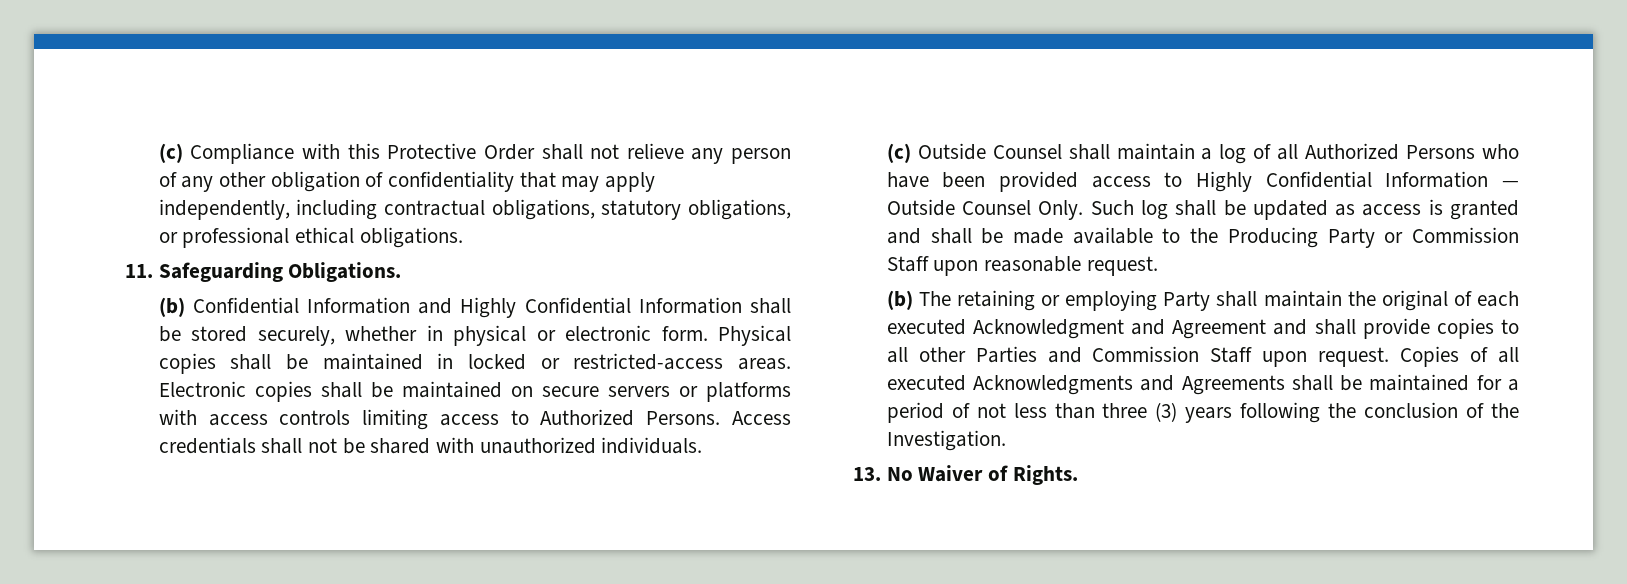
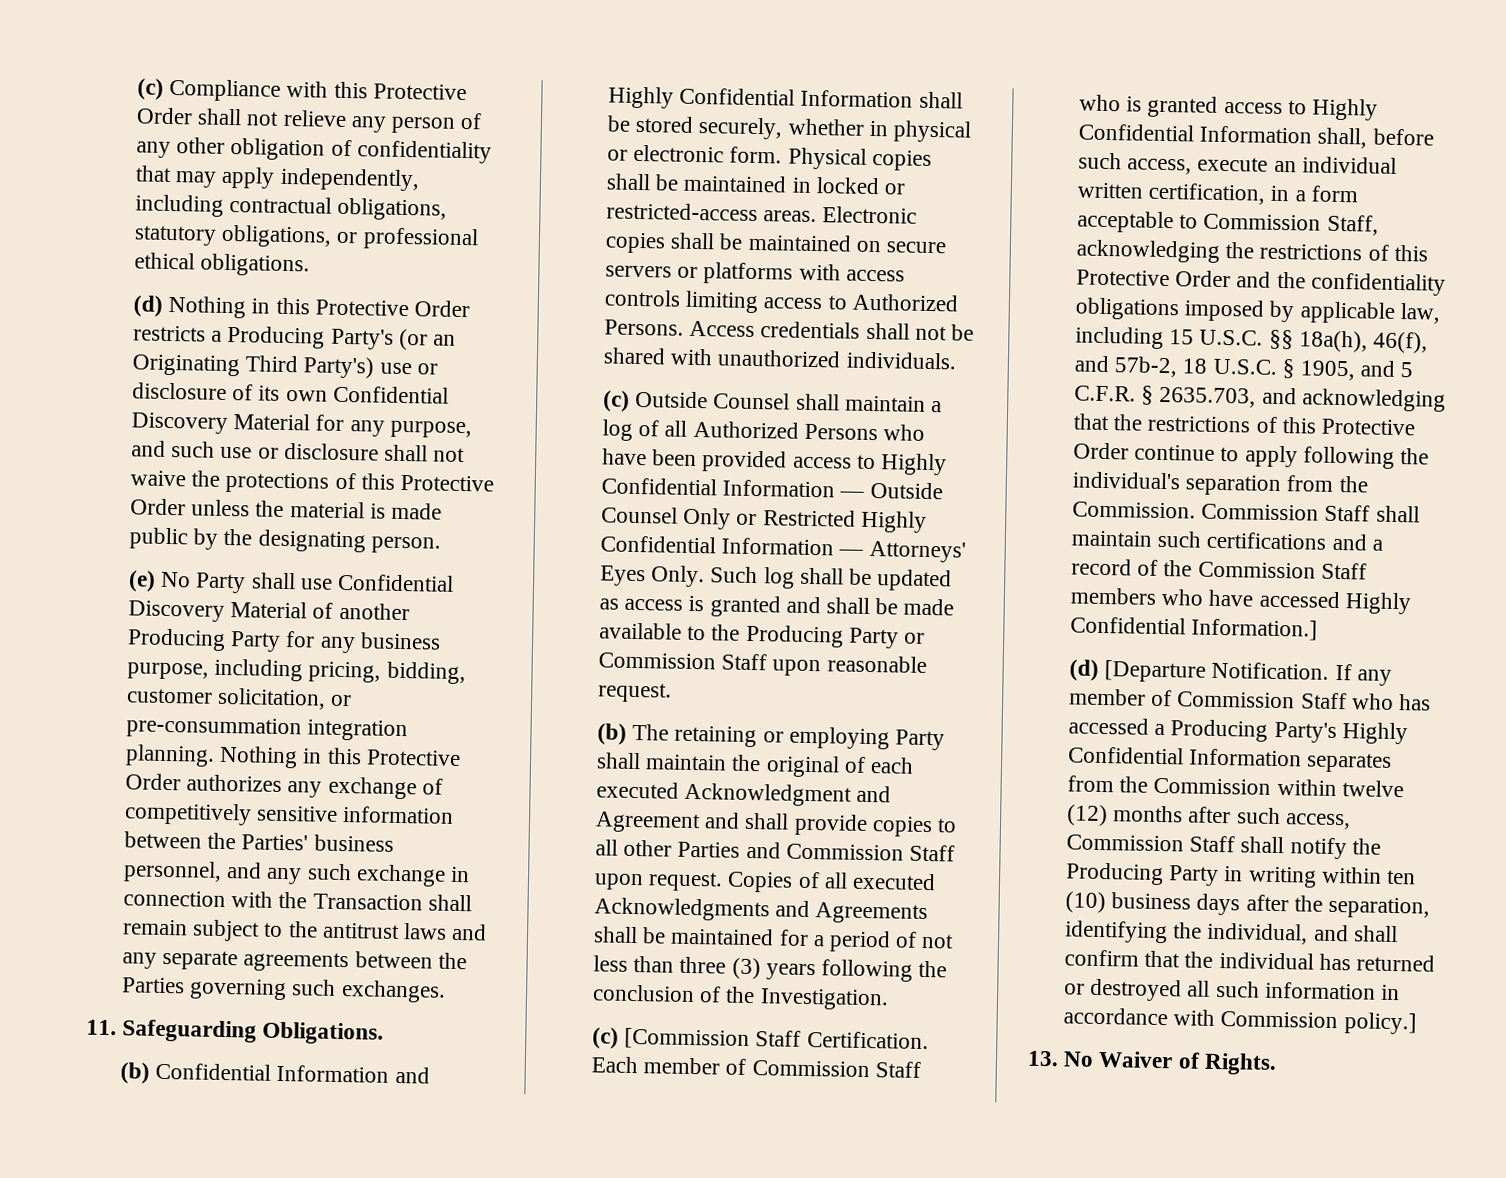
(463, 237) none -> [132,295,470,319] [132,325,456,351] [131,354,438,379] [131,382,449,404] [130,412,472,439] [130,440,466,463] [129,470,494,494] [129,498,442,520] [128,527,441,554] [127,570,454,594] [127,600,410,622] [126,628,441,654] [126,658,466,685] [125,687,353,710] [125,716,409,742] [124,744,461,769] [124,773,443,800] [123,802,455,826] [123,831,394,852] [122,860,470,887] [122,890,472,912] [122,919,488,942] [121,949,467,973] [121,977,446,1003] // (d) Nothing in this Protective Order restricts a Producing Party's (or an Originating Third Party's) use or disclosure of its own Confidential Discovery Material for any purpose, and such use or disclosure shall not waive the protections of this Protective Order unless the material is made public by the designating person. // (e) No Party shall use Confidential Discovery Material of another Producing Party for any business purpose, including pricing, bidding, customer solicitation, or pre-consummation integration planning. Nothing in this Protective Order authorizes any exchange of competitively sensitive information between the Parties' business personnel, and any such exchange in connection with the Transaction shall remain subject to the antitrust laws and any separate agreements between the Parties governing such exchanges.
(1032, 207) none -> [683,507,927,533] [599,535,966,563] [599,565,646,587] Only or Restricted Highly Confidential Information — Attorneys' Eyes
(1006, 440) none -> [591,1027,929,1051] [590,1056,921,1078] [1078,94,1378,121] [1077,123,1434,149] [1077,152,1397,175] [1076,182,1358,205] [1076,210,1379,236] [1075,239,1428,263] [1075,269,1446,296] [1074,297,1440,324] [1074,326,1428,354] [1073,355,1414,381] [1073,385,1446,412] [1072,413,1415,436] [1072,442,1429,469] [1071,471,1369,497] [1071,501,1420,523] [1070,530,1383,551] [1070,558,1367,580] [1069,587,1412,615] [1069,616,1319,641] [1068,659,1392,686] [1068,688,1431,711] [1067,717,1408,745] [1067,746,1393,773] [1066,775,1404,798] [1066,804,1351,830] [1065,834,1381,860] [1065,862,1416,888] [1064,891,1430,919] [1064,920,1398,945] [1063,949,1435,972] [1063,978,1400,1002] [1062,1007,1417,1035] // (c) [Commission Staff Certification. Each member of Commission Staff who is granted access to Highly Confidential Information shall, before such access, execute an individual written certification, in a form acceptable to Commission Staff, acknowledging the restrictions of this Protective Order and the confidentiality obligations imposed by applicable law, including 15 U.S.C. §§ 18a(h), 46(f), and 57b-2, 18 U.S.C. § 1905, and 5 C.F.R. § 2635.703, and acknowledging that the restrictions of this Protective Order continue to apply following the individual's separation from the Commission. Commission Staff shall maintain such certifications and a record of the Commission Staff members who have accessed Highly Confidential Information.] // (d) [Departure Notification. If any member of Commission Staff who has accessed a Producing Party's Highly Confidential Information separates from the Commission within twelve (12) months after such access, Commission Staff shall notify the Producing Party in writing within ten (10) business days after the separation, identifying the individual, and shall confirm that the individual has returned or destroyed all such information in accordance with Commission policy.]

